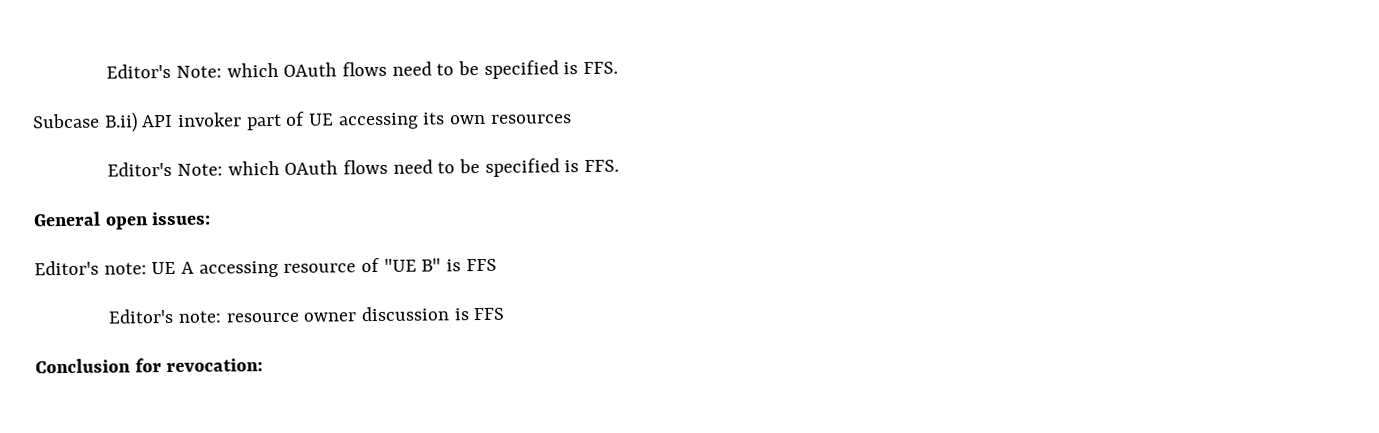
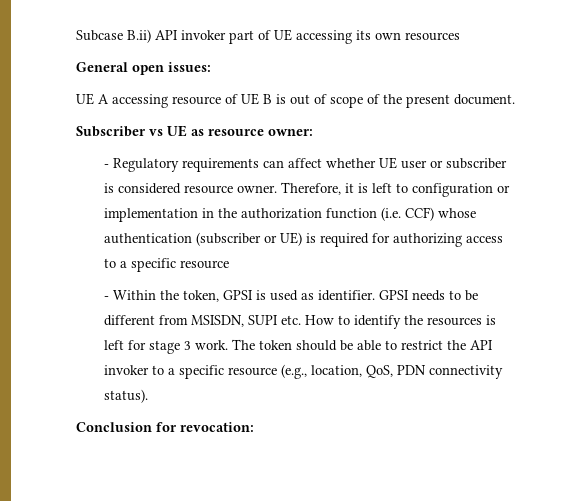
[106,60,619,79] Editor's Note: which OAuth flows need to be specified is FFS. // -> (76, 35) none
[107,158,620,177] // Editor's Note: which OAuth flows need to be specified is FFS. -> (460, 36) none
[34,260,147,276] Editor's note: -> (211, 67) none
[383,258,497,272] [108,306,505,324] "UE B" is FFS // Editor's note: resource owner discussion is FFS -> [241,93,515,108] [76,125,313,137] [103,157,507,172] [103,182,510,197] [103,207,476,222] [103,232,503,247] [103,258,229,272] [103,290,478,302] [103,315,496,329] [103,339,493,354] [103,364,503,379] [103,389,148,403] UE B is out of scope of the present document. // Subscriber vs UE as resource owner: // - Regulatory requirements can affect whether UE user or subscriber is considered resource owner. Therefore, it is left to configuration or implementation in the authorization function (i.e. CCF) whose authentication (subscriber or UE) is required for authorizing access to a specific resource // - Within the token, GPSI is used as identifier. GPSI needs to be different from MSISDN, SUPI etc. How to identify the resources is left for stage 3 work. The token should be able to restrict the API invoker to a specific resource (e.g., location, QoS, PDN connectivity status).

